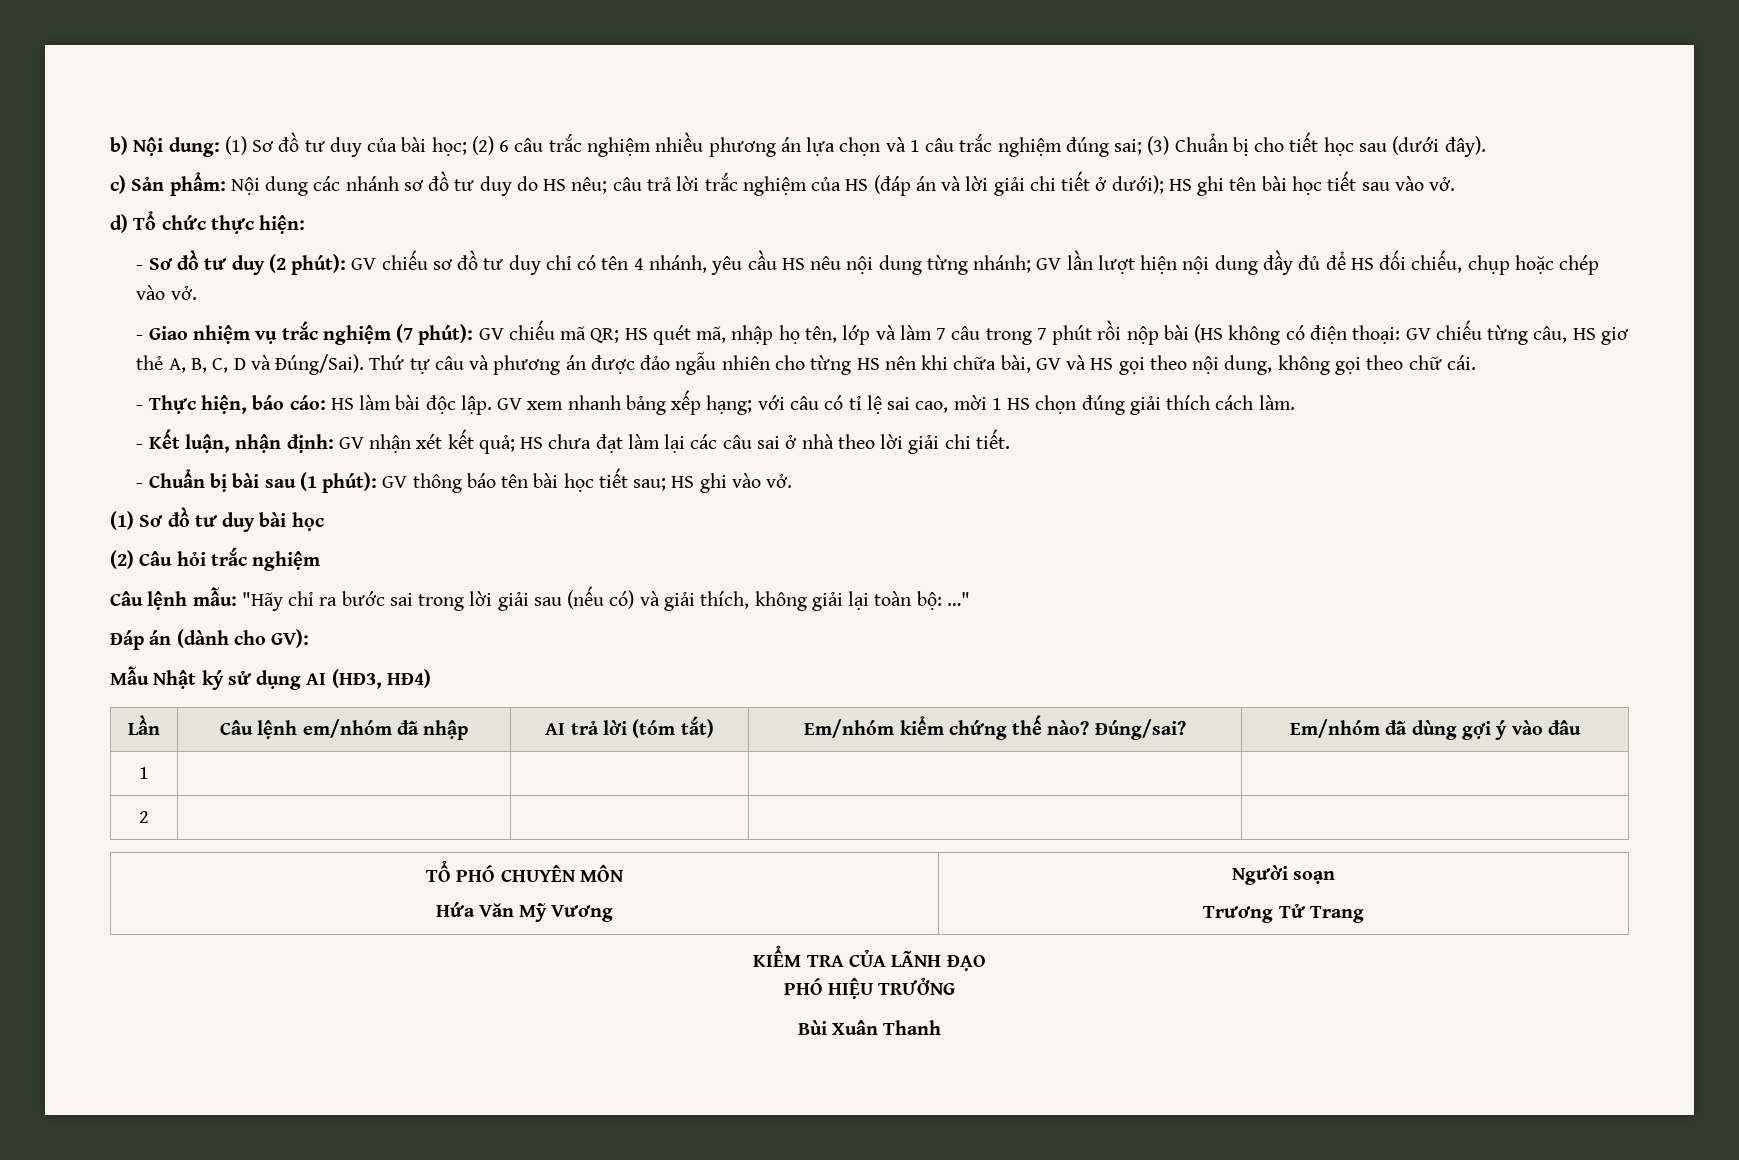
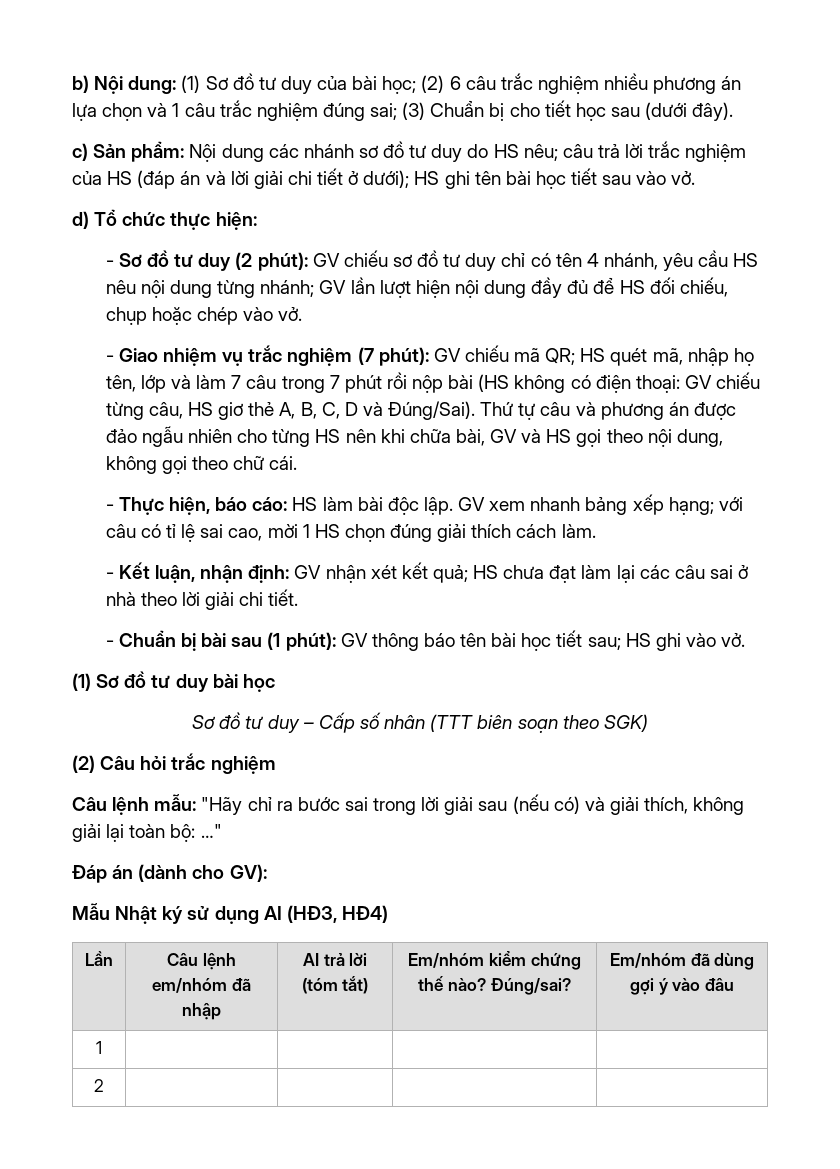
(324, 521) none -> [192,712,648,733] // Sơ đồ tư duy – Cấp số nhân (TTT biên soạn theo SGK)
[426,860,623,882] [435,902,614,922] [1231,865,1336,885] [1203,904,1364,923] [753,945,986,971] [783,977,956,999] [797,1020,942,1035] // TỔ PHÓ CHUYÊN MÔN // Hứa Văn Mỹ Vương | Người soạn // Trương Tử Trang // KIỂM TRA CỦA LÃNH ĐẠO // PHÓ HIỆU TRƯỞNG // Bùi Xuân Thanh -> (104, 1085) none

